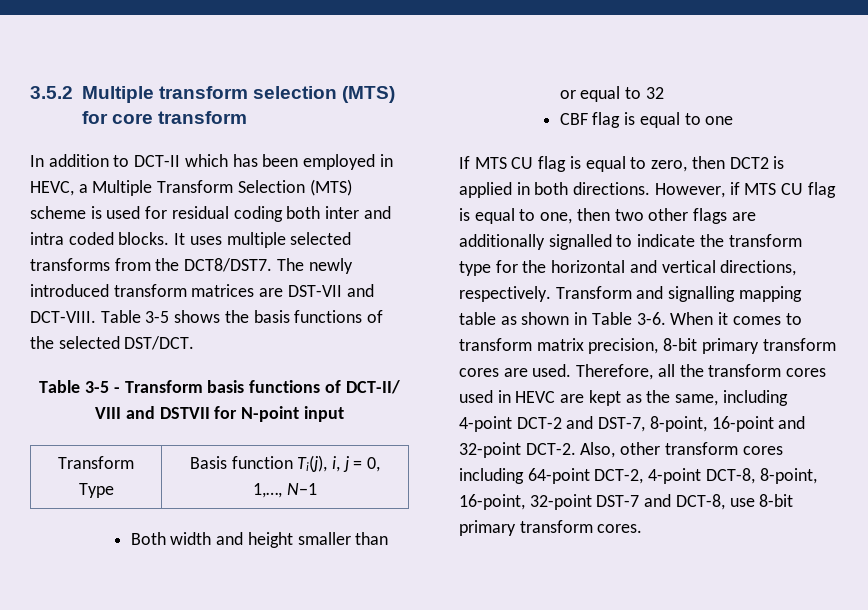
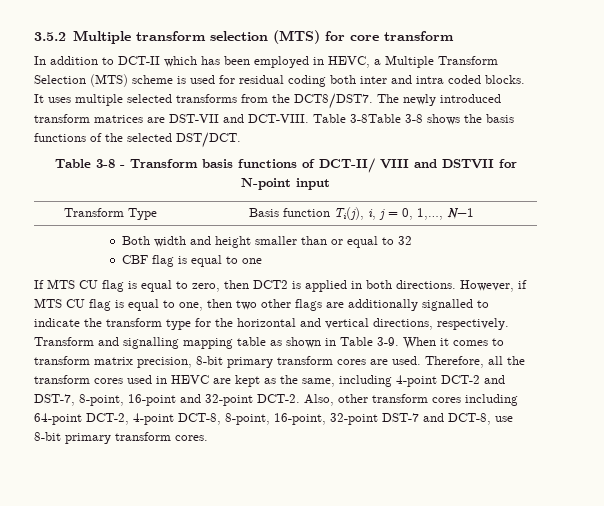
[145,311,170,323] 3-5 -> [350,114,423,123] 3-8Table 3-8
[85,381,110,393] 3-5 -> [95,159,115,168] 3-8
[636,312,666,325] 3-6. -> [377,337,399,346] 3-9.

